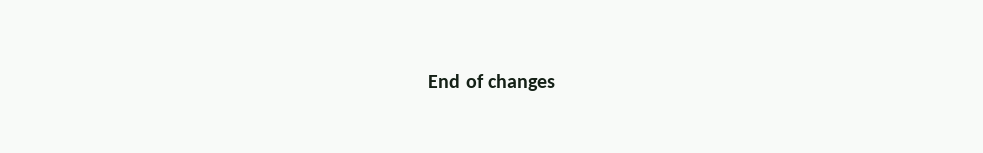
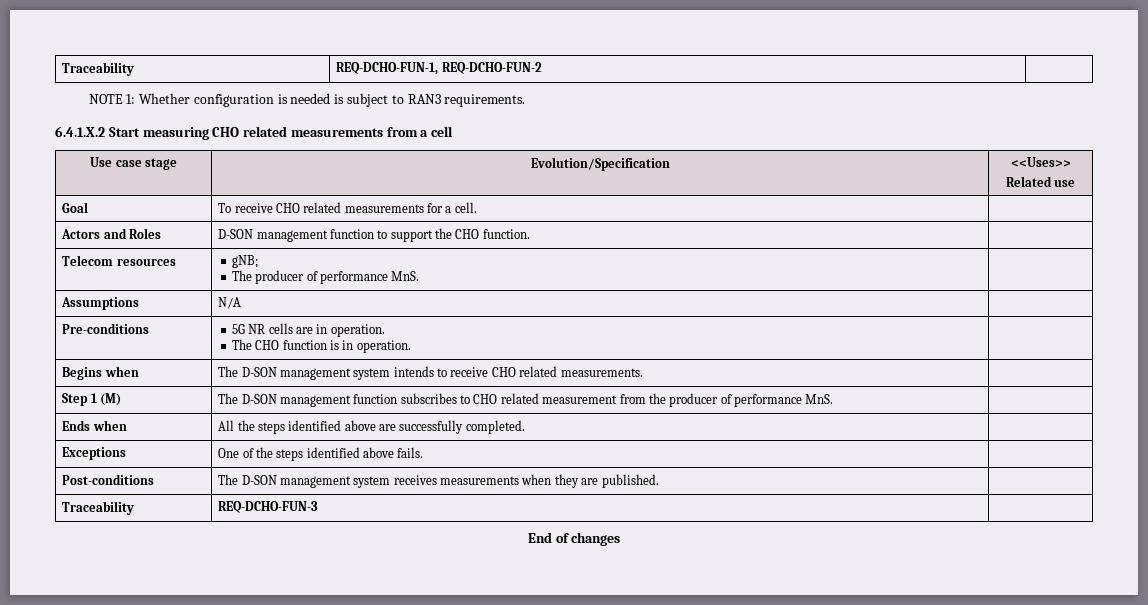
(428, 81) none -> [62,62,135,76] [336,62,542,75] [88,93,526,107] [55,126,454,140] [90,157,177,170] [530,157,670,171] [1010,157,1071,167] [1005,176,1076,187] [62,202,89,213] [218,202,477,213] [61,228,161,239] [218,228,530,242] [62,255,176,266] [231,255,258,268] [231,270,420,284] [61,297,140,310] [218,297,242,309] [62,323,150,334] [231,323,385,337] [231,339,411,353] [62,366,139,380] [218,366,643,380] [62,393,121,406] [218,393,834,407] [62,420,127,431] [218,420,525,434] [62,447,127,460] [218,447,424,461] [62,474,155,485] [218,474,659,488] [62,501,135,515] [218,501,319,513] Traceability | REQ-DCHO-FUN-1, REQ-DCHO-FUN-2 | // NOTE 1: Whether configuration is needed is subject to RAN3 requirements. // 6.4.1.X.2 Start measuring CHO related measurements from a cell // Use case stage | Evolution/Specification | <<Uses>> // Related use // Goal | To receive CHO related measurements for a cell. | // Actors and Roles | D-SON management function to support the CHO function. | // Telecom resources | gNB; // The producer of performance MnS. | // Assumptions | N/A | // Pre-conditions | 5G NR cells are in operation. // The CHO function is in operation. | // Begins when | The D-SON management system intends to receive CHO related measurements. | // Step 1 (M) | The D-SON management function subscribes to CHO related measurement from the producer of performance MnS. | // Ends when | All the steps identified above are successfully completed. | // Exceptions | One of the steps identified above fails. | // Post-conditions | The D-SON management system receives measurements when they are published. | // Traceability | REQ-DCHO-FUN-3 | //

